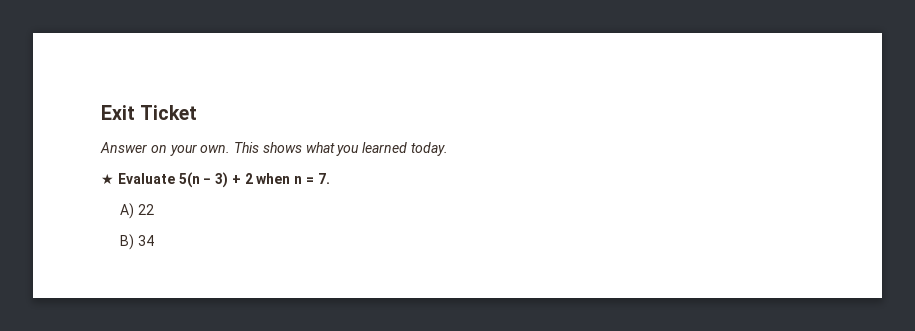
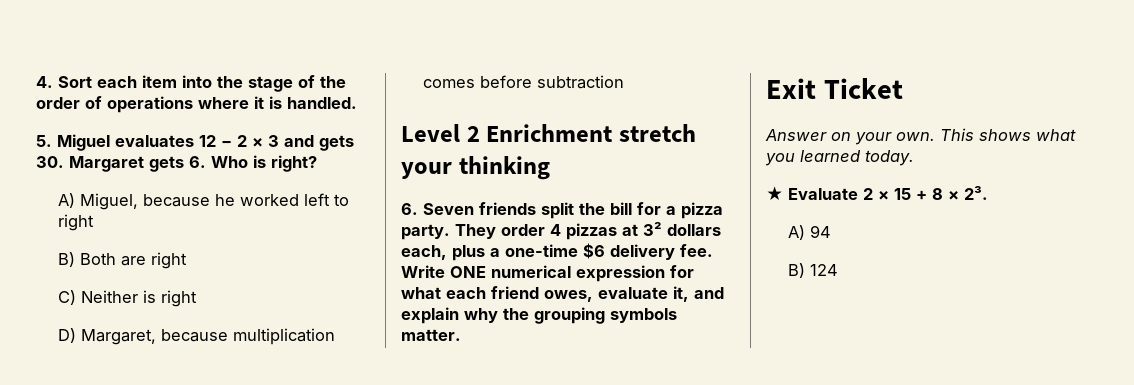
(101, 112) none -> [36,75,346,92] [36,96,357,113] [36,134,354,151] [36,155,317,172] [57,193,349,210] [57,214,94,231] [57,252,187,269] [57,290,197,307] [57,328,335,345] [422,75,624,89] [401,124,696,142] [401,156,550,180] [401,202,723,219] [401,222,721,240] [401,243,713,261] [401,265,694,282] [401,286,724,302] [401,307,677,324] [401,329,461,341] 4. Sort each item into the stage of the order of operations where it is handled. // 5. Miguel evaluates 12 − 2 × 3 and gets 30. Margaret gets 6. Who is right? // A) Miguel, because he worked left to right // B) Both are right // C) Neither is right // D) Margaret, because multiplication comes before subtraction // Level 2 Enrichment stretch your thinking // 6. Seven friends split the bill for a pizza party. They order 4 pizzas at 3² dollars each, plus a one-time $6 delivery fee. Write ONE numerical expression for what each friend owes, evaluate it, and explain why the grouping symbols matter. //
[178,172,330,188] [119,203,154,219] [119,234,154,250] 5(n − 3) + 2 when n = 7. // A) 22 // B) 34 -> [863,186,988,200] [787,225,831,240] [787,263,838,278] 2 × 15 + 8 × 2³. // A) 94 // B) 124

